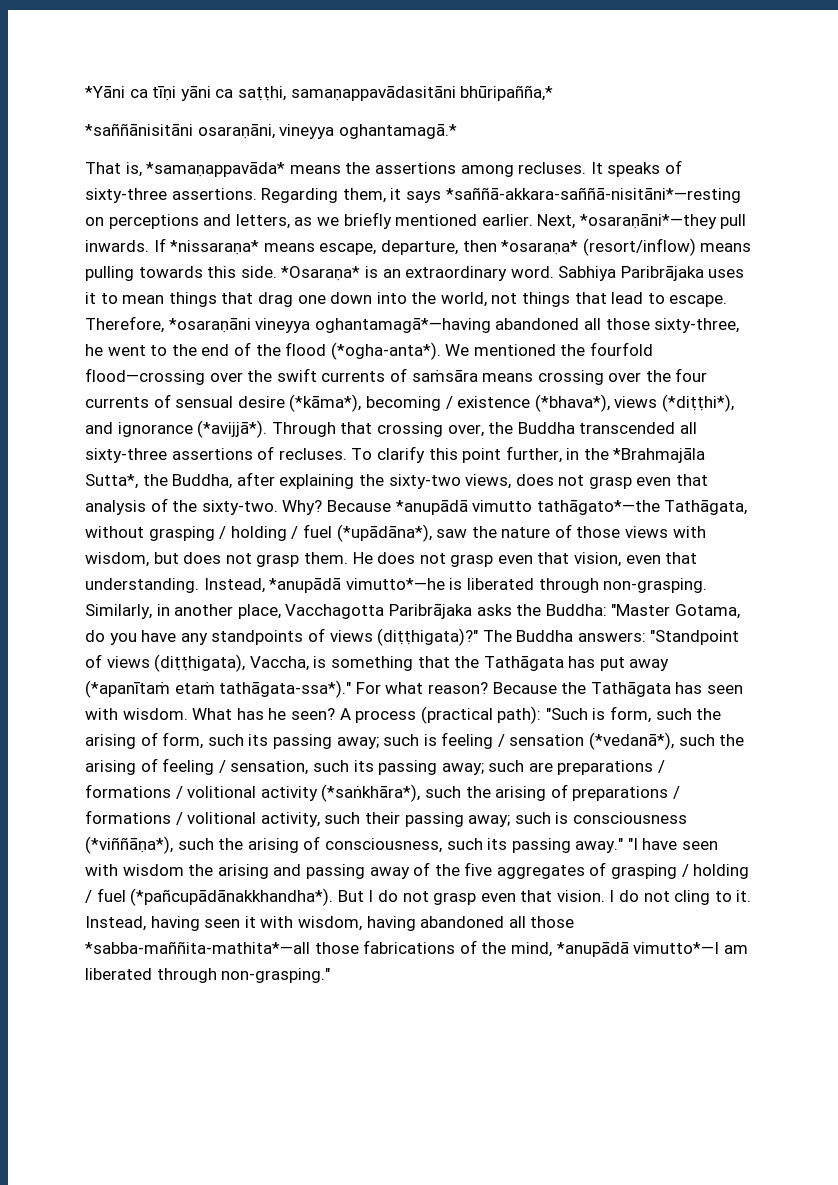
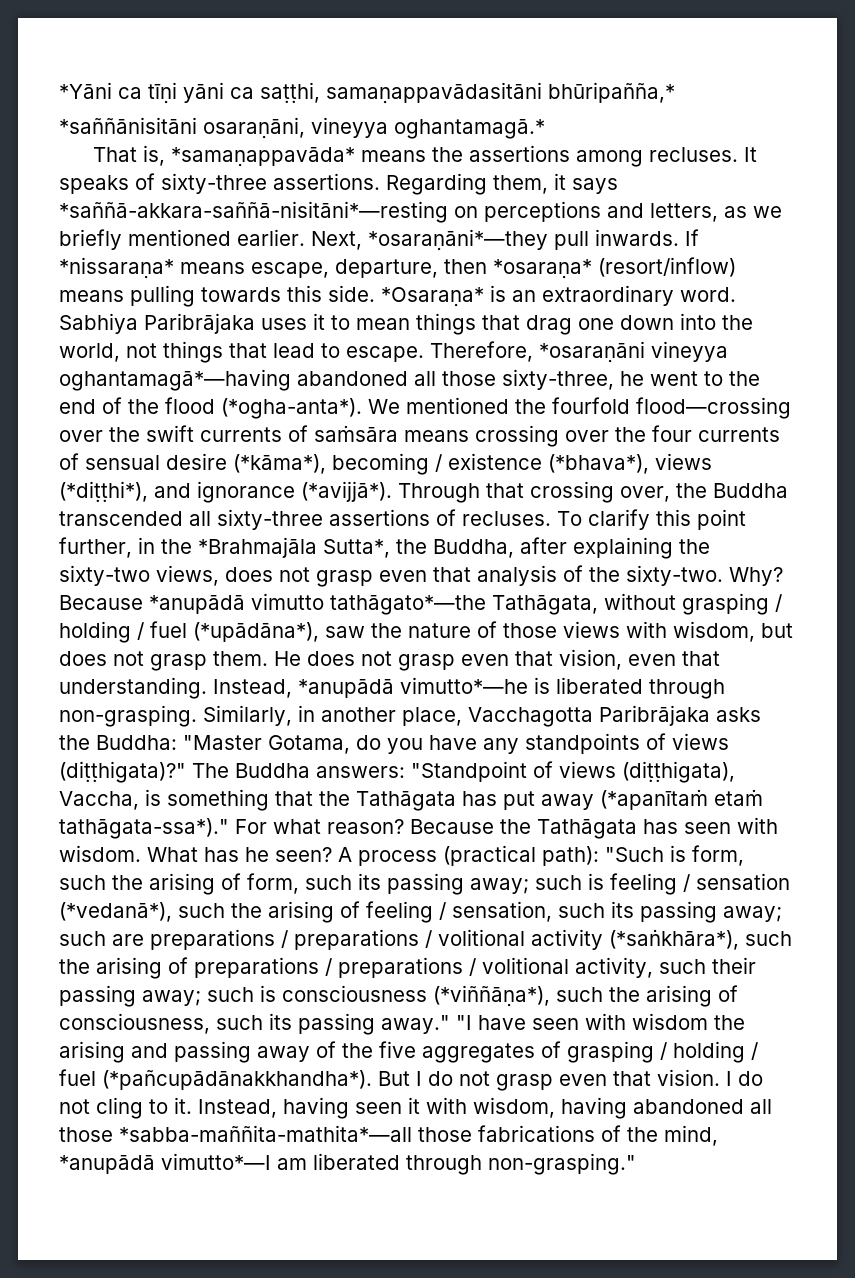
[85,784,171,798] formations -> [294,929,419,950] preparations
[85,810,171,824] formations -> [338,957,463,978] preparations

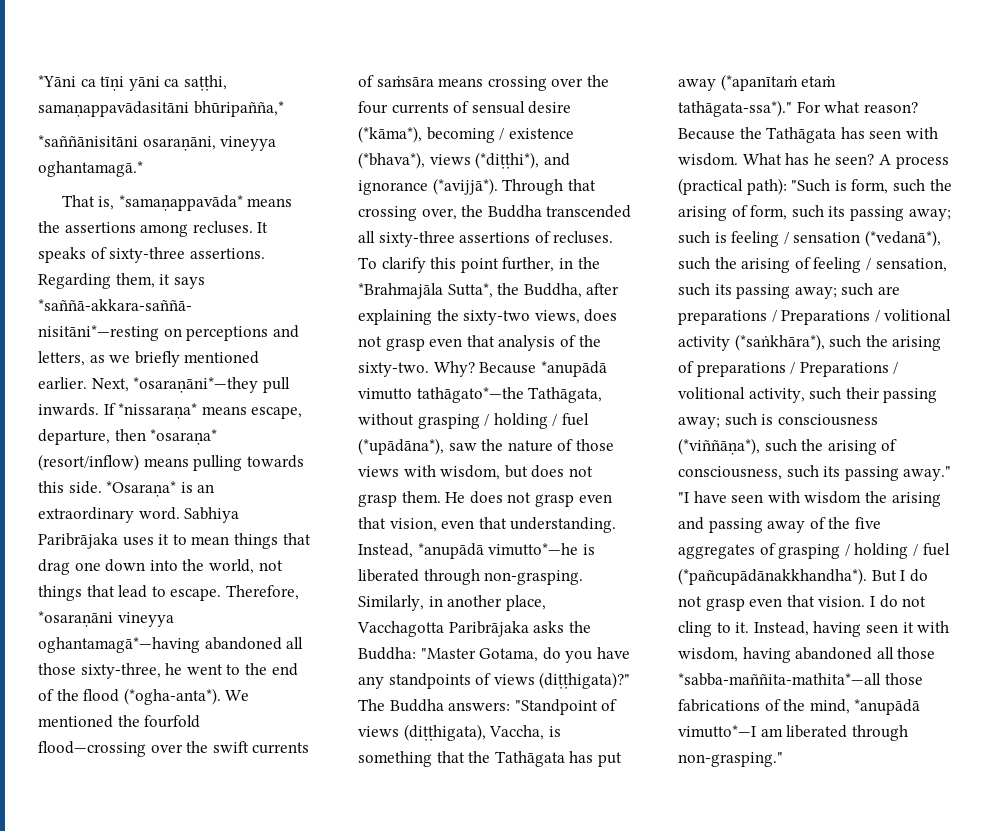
[294,929,419,950] preparations -> [781,310,871,325] Preparations
[338,957,463,978] preparations -> [799,362,889,377] Preparations

